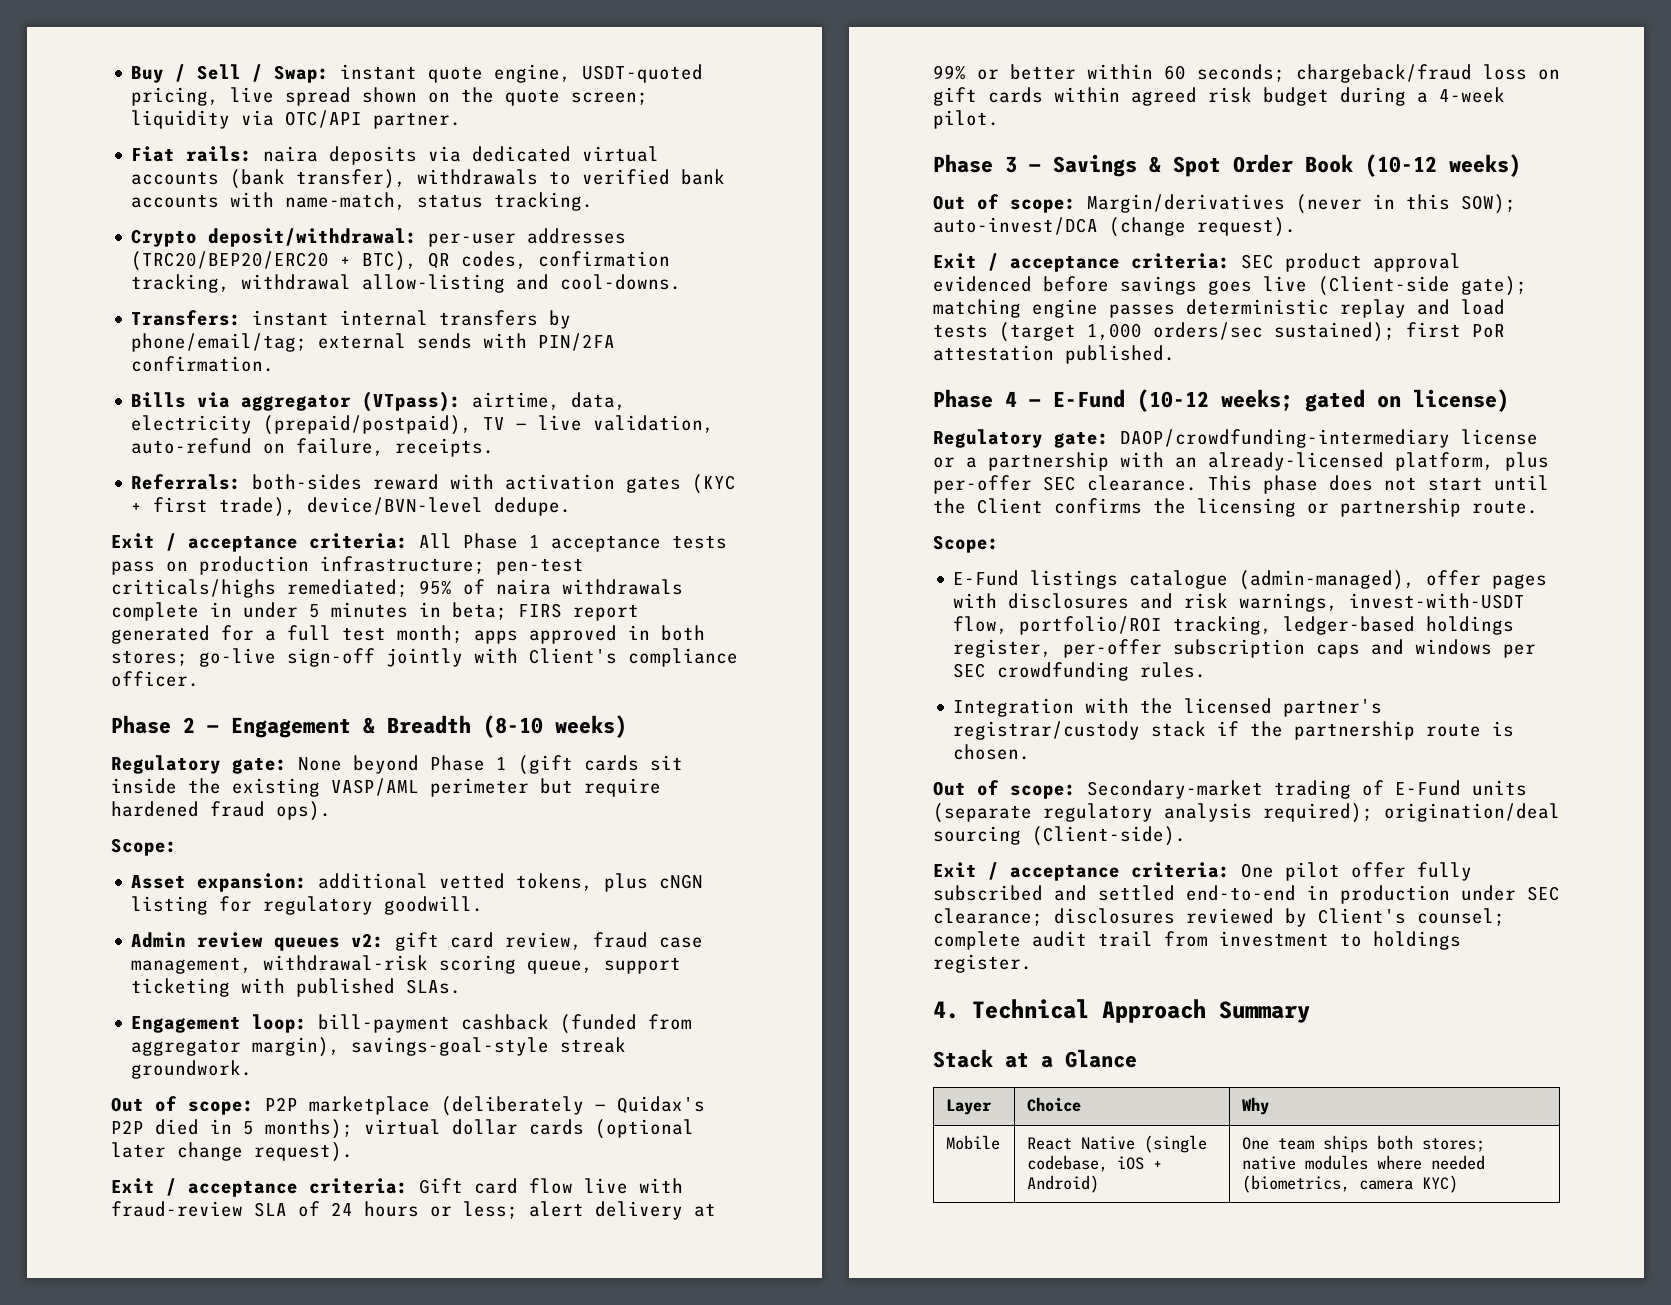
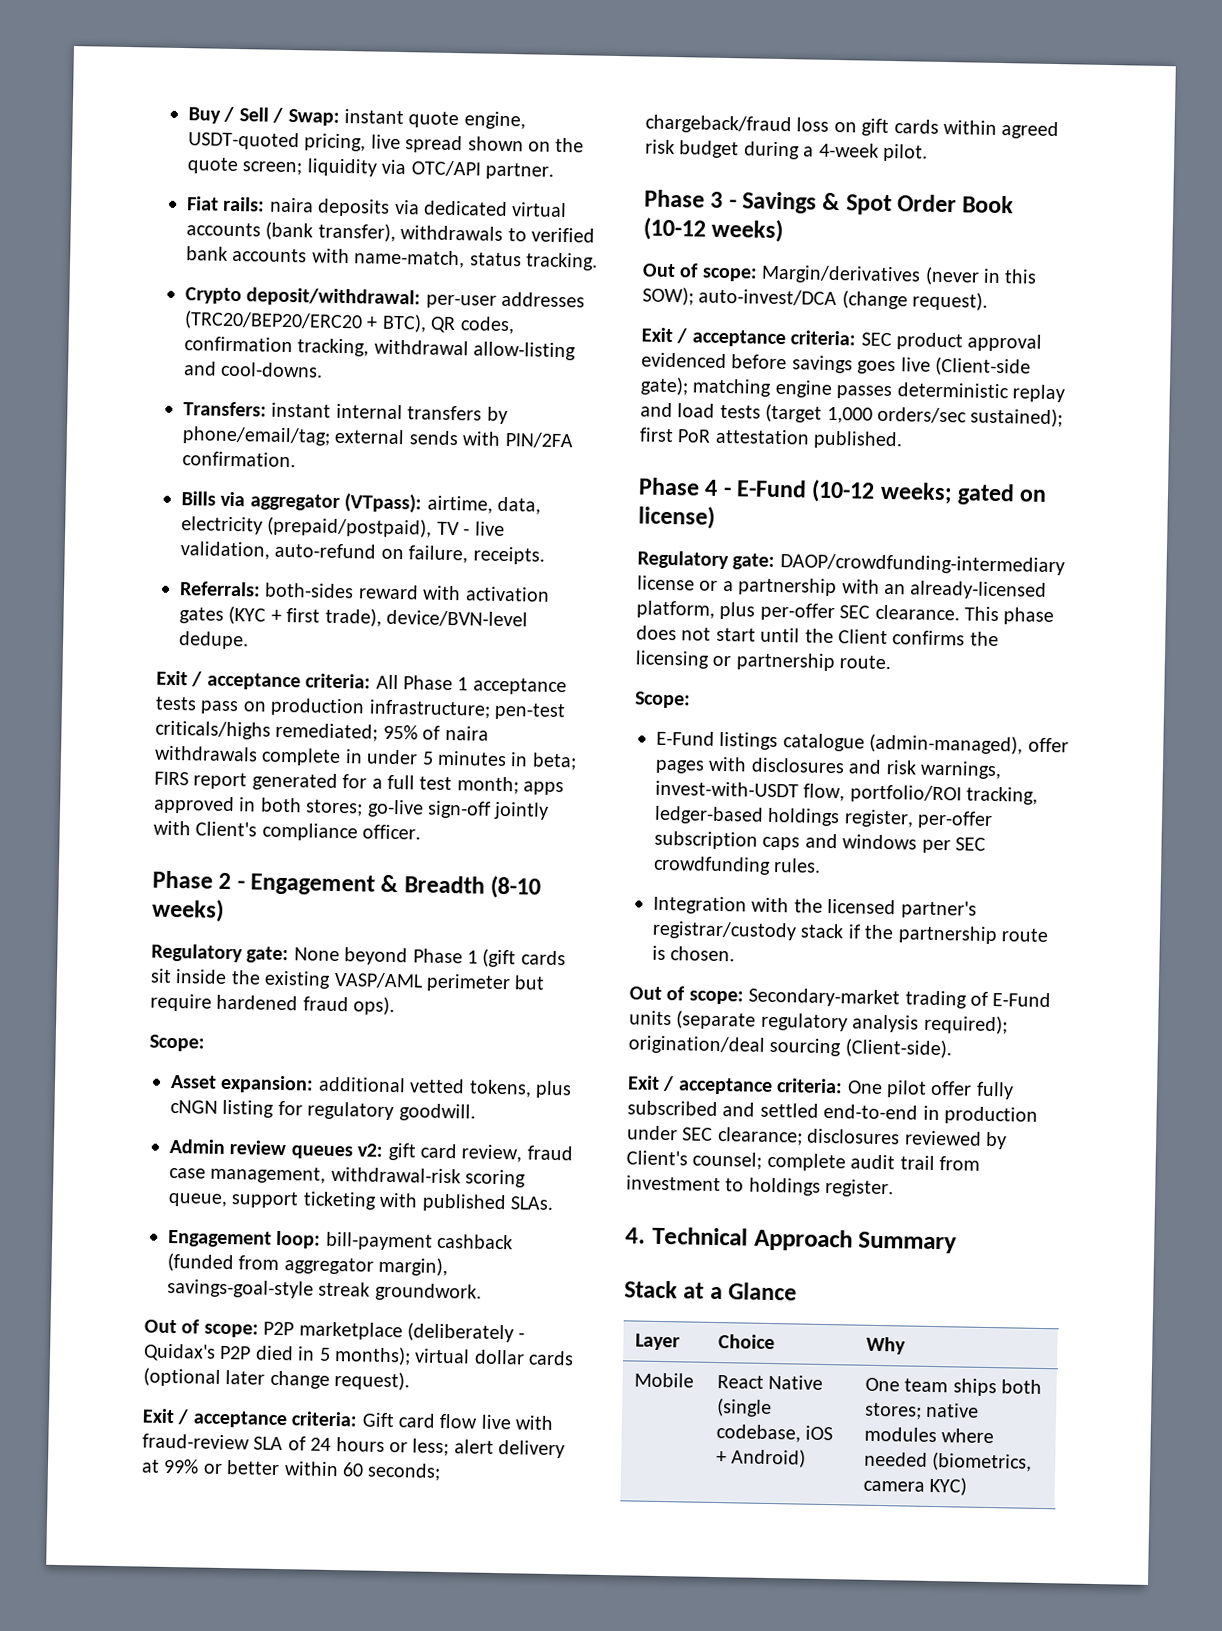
[516,423,528,430] — -> [463,528,471,536] -
[207,725,219,733] — -> [236,880,245,890] -
[595,1104,606,1111] — -> [518,1332,526,1340] -
[1029,164,1041,172] — -> [728,199,737,209] -
[1029,399,1041,407] — -> [722,486,732,497] -

